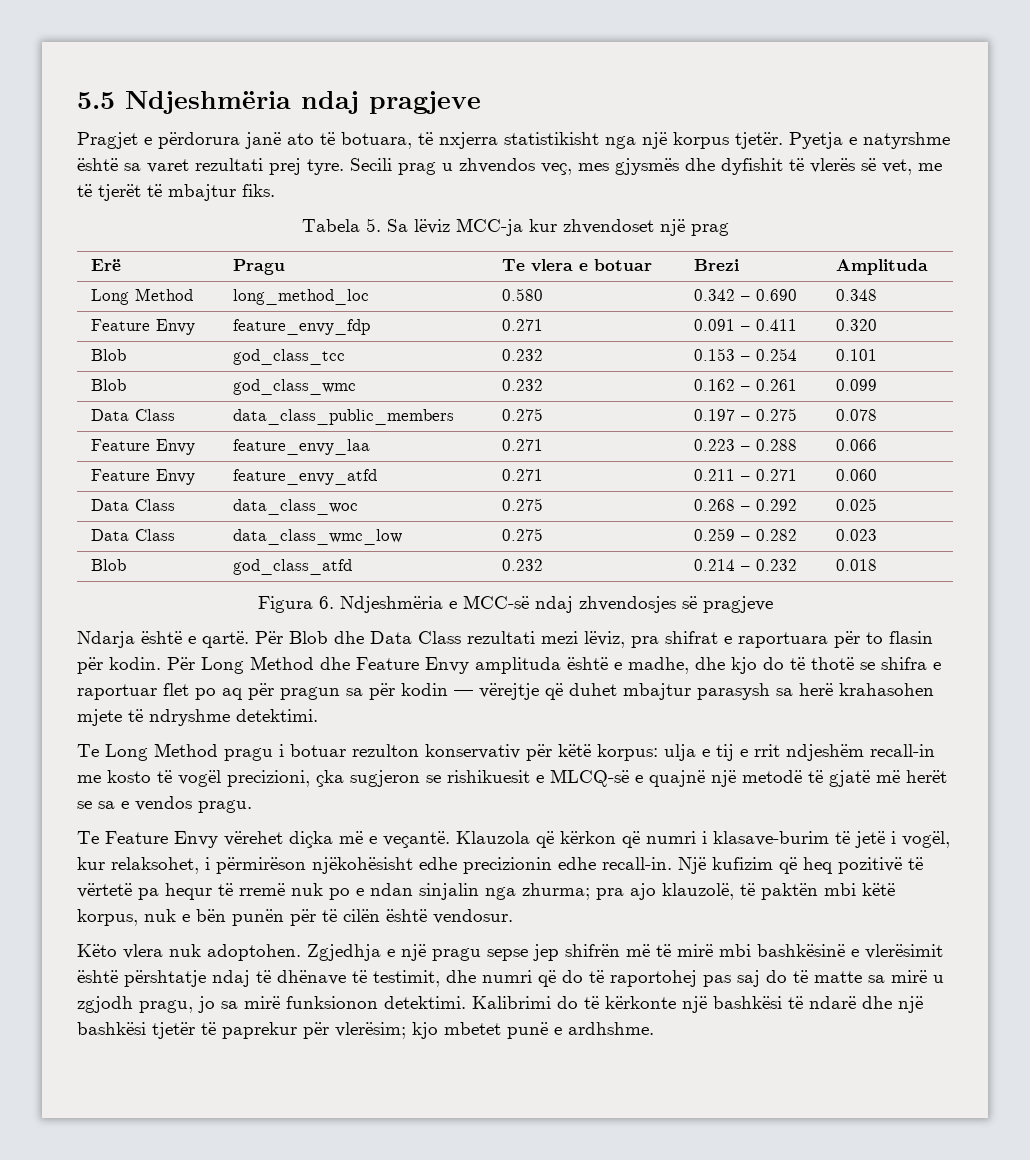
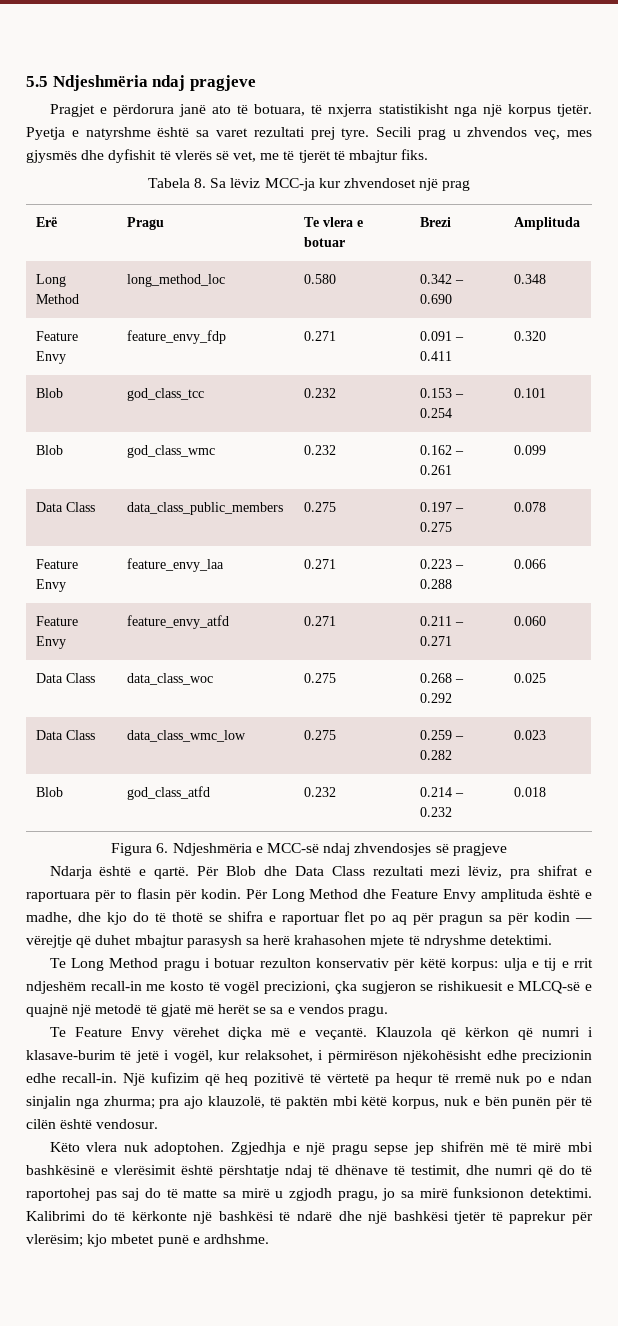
[365,218,381,232] 5. -> [193,178,206,188] 8.

